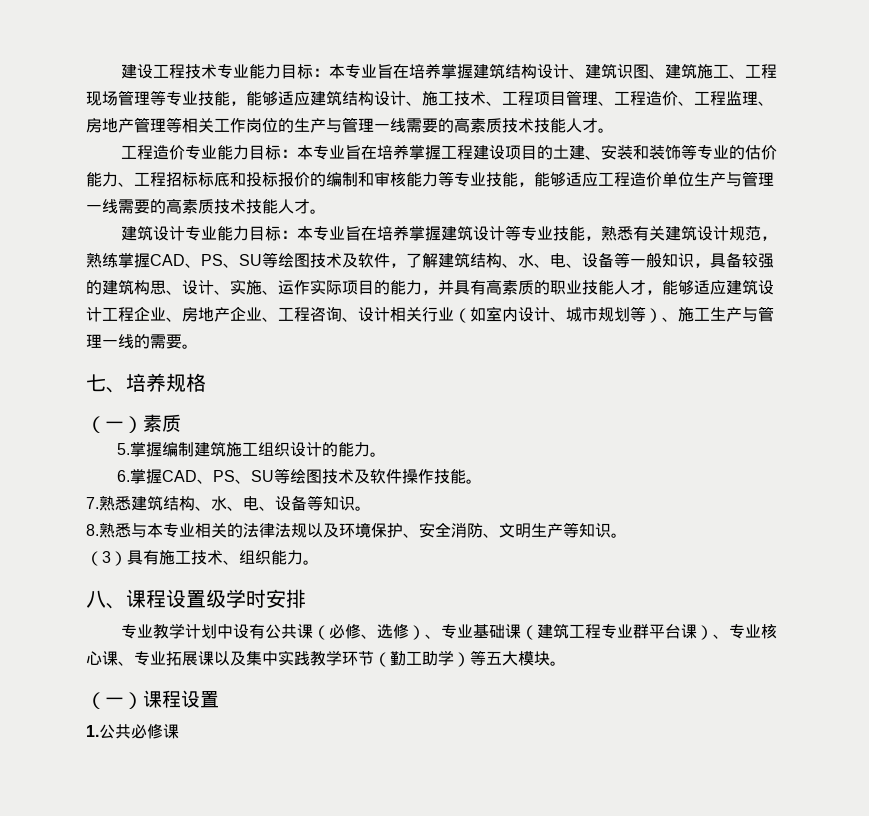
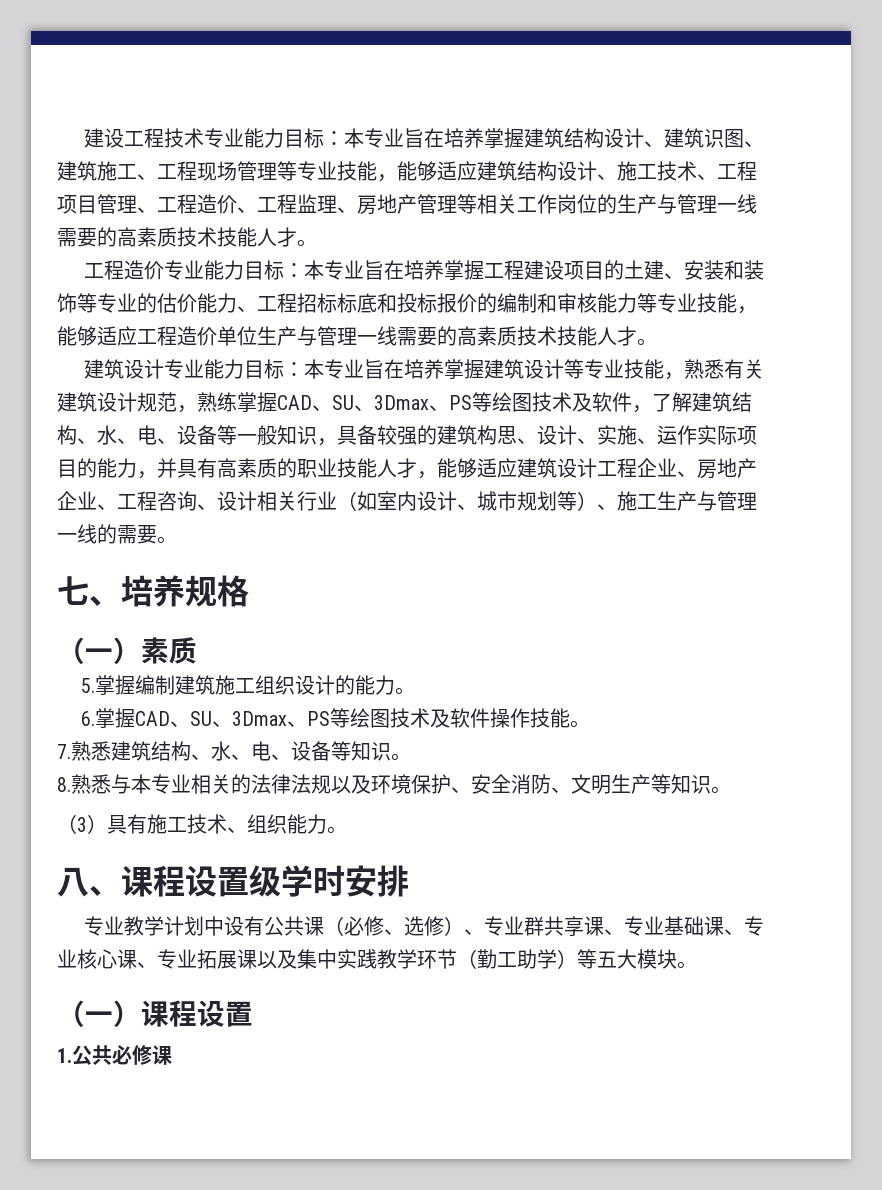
[201,254,262,268] PS、SU -> [332,395,472,411] SU、3Dmax、PS
[212,470,274,484] PS、SU -> [190,711,331,727] SU、3Dmax、PS
[473,623,714,640] 基础课（建筑工程专业群平台课） -> [523,916,724,937] 群共享课、专业基础课

